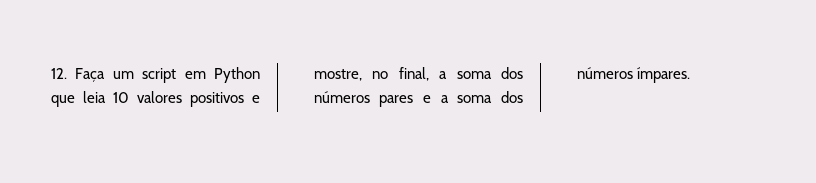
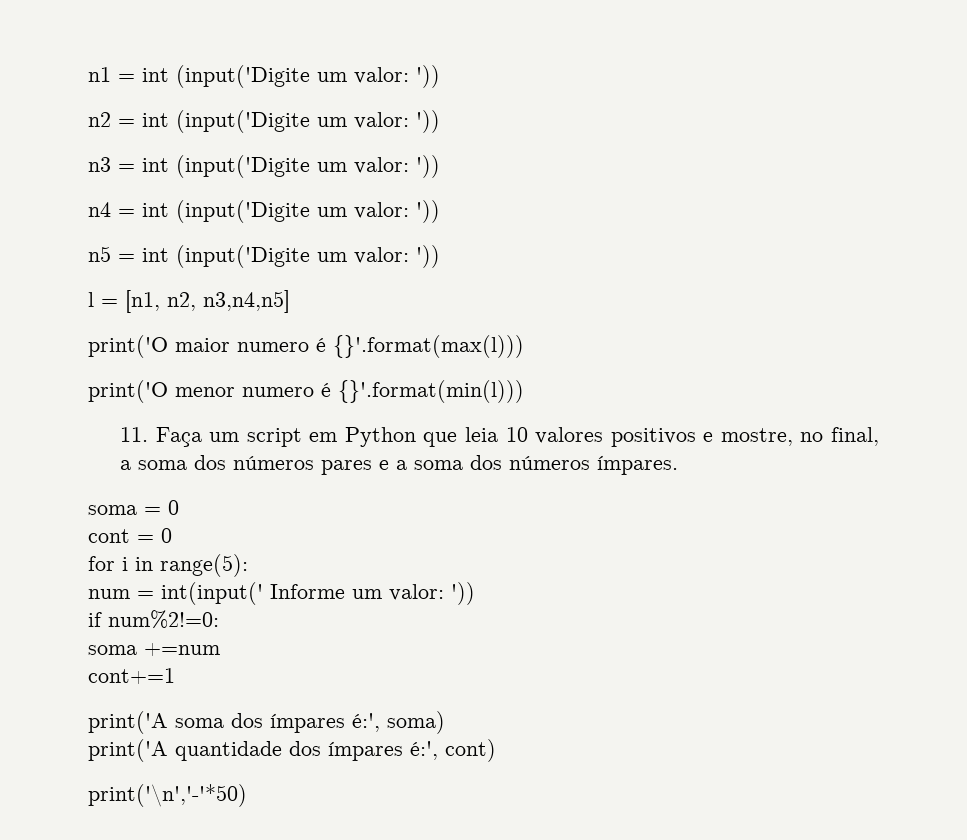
[50,68,67,79] 12. -> [88,65,440,88] [88,110,440,133] [88,155,440,178] [88,200,440,223] [88,245,440,268] [88,290,290,313] [88,335,524,358] [88,380,524,403] [120,427,149,442] n1 = int (input('Digite um valor: ')) // n2 = int (input('Digite um valor: ')) // n3 = int (input('Digite um valor: ')) // n4 = int (input('Digite um valor: ')) // n5 = int (input('Digite um valor: ')) // l = [n1, n2, n3,n4,n5] // print('O maior numero é {}'.format(max(l))) // print('O menor numero é {}'.format(min(l))) // 11.
(690, 75) none -> [88,500,179,515] [88,528,172,543] [88,554,248,577] [88,582,475,605] [88,610,219,629] [88,643,220,656] [88,668,175,684] [88,711,445,734] [88,739,496,762] [88,784,247,807] // soma = 0 // cont = 0 // for i in range(5): // num = int(input(' Informe um valor: ')) // if num%2!=0: // soma +=num // cont+=1 // print('A soma dos ímpares é:', soma) // print('A quantidade dos ímpares é:', cont) // print('\n','-'*50)

